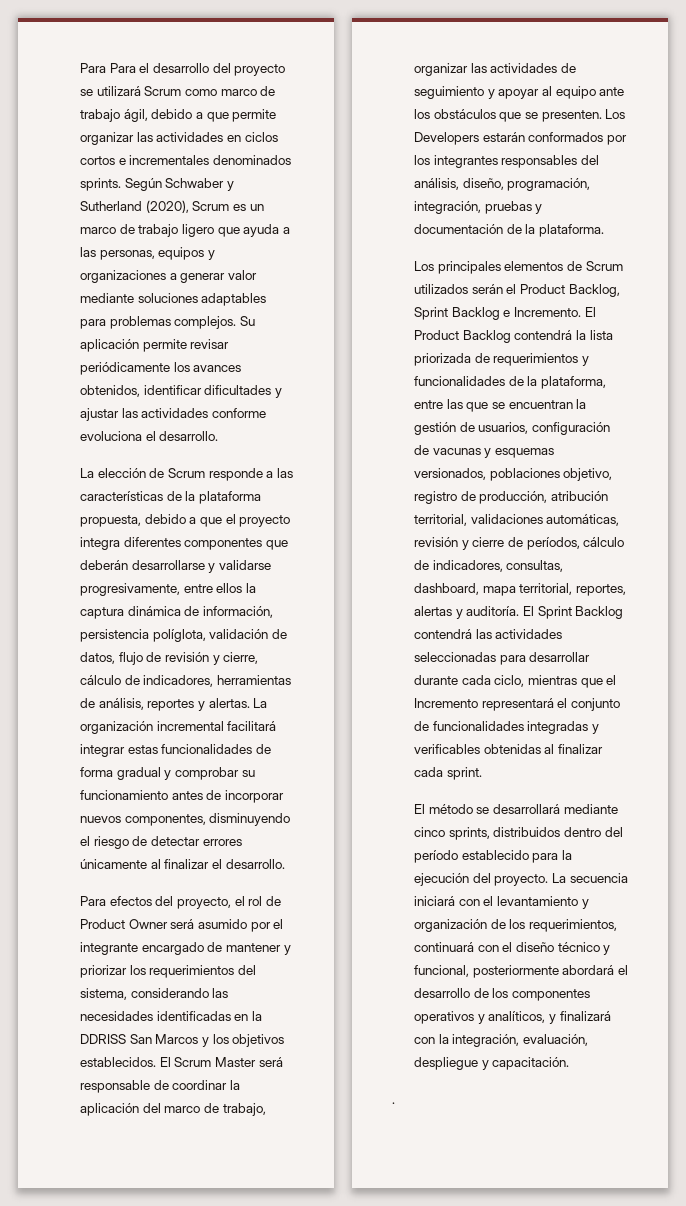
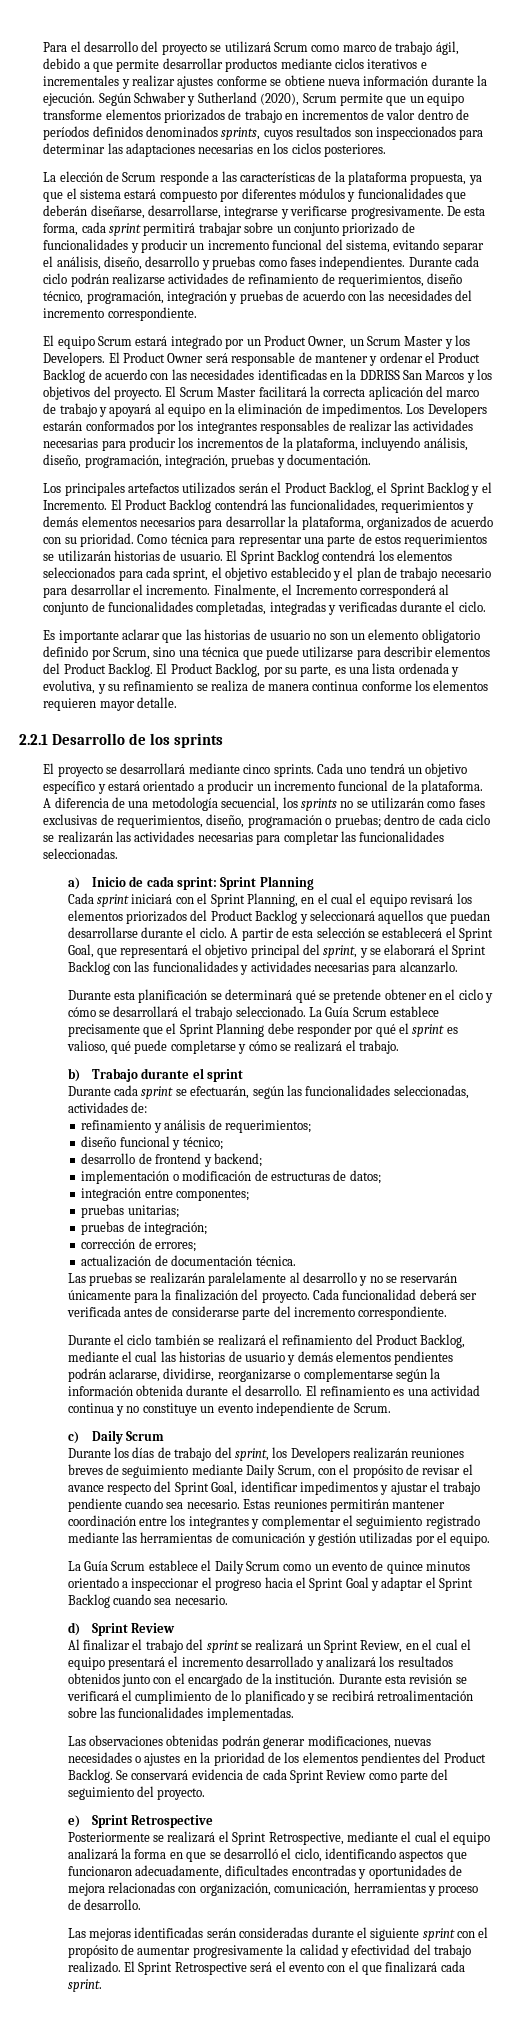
[79,63,136,73] Para Para -> [43,42,68,52] Para
[79,132,278,145] [79,155,291,165] [79,178,121,191] organizar las actividades en ciclos cortos e incrementales denominados sprints. -> [162,58,427,72] [43,75,488,89] [43,93,96,106] desarrollar productos mediante ciclos iterativos e incrementales y realizar ajustes conforme se obtiene nueva información durante la ejecución.
[232,204,264,211] [79,224,290,237] [79,247,215,260] [79,270,257,283] [79,293,267,306] [79,316,255,329] [79,339,230,352] [79,362,242,375] [79,385,282,398] [79,408,266,421] [79,431,219,441] es un marco de trabajo ligero que ayuda a las personas, equipos y organizaciones a generar valor mediante soluciones adaptables para problemas complejos. Su aplicación permite revisar periódicamente los avances obtenidos, identificar dificultades y ajustar las actividades conforme evoluciona el desarrollo. -> [339,93,465,106] [43,109,470,123] [43,126,484,140] [43,143,386,157] permite que un equipo transforme elementos priorizados de trabajo en incrementos de valor dentro de períodos definidos denominados sprints, cuyos resultados son inspeccionados para determinar las adaptaciones necesarias en los ciclos posteriores.
[144,514,291,527] [79,537,288,550] [79,560,271,573] [79,583,256,596] [79,606,273,619] [79,629,287,642] [79,652,259,665] [79,675,291,687] [79,698,268,711] [79,721,277,734] [79,744,271,757] [79,767,255,780] [79,790,284,803] [79,813,291,826] [79,836,242,849] [79,859,285,869] [79,896,281,909] [79,919,284,932] [79,942,291,955] [79,965,256,978] [79,988,209,1000] debido a que el proyecto integra diferentes componentes que deberán desarrollarse y validarse progresivamente, entre ellos la captura dinámica de información, persistencia políglota, validación de datos, flujo de revisión y cierre, cálculo de indicadores, herramientas de análisis, reportes y alertas. La organización incremental facilitará integrar estas funcionalidades de forma gradual y comprobar su funcionamiento antes de incorporar nuevos componentes, disminuyendo el riesgo de detectar errores únicamente al finalizar el desarrollo. // Para efectos del proyecto, el rol de Product Owner será asumido por el integrante encargado de mantener y priorizar los requerimientos del sistema, considerando -> [468,175,482,185] [43,188,467,202] [43,205,486,219] [43,222,415,236] [43,239,484,253] [43,256,480,270] [43,273,463,287] [43,290,473,304] [43,307,197,321] [43,335,471,349] [43,352,481,366] [43,369,169,383] ya que el sistema estará compuesto por diferentes módulos y funcionalidades que deberán diseñarse, desarrollarse, integrarse y verificarse progresivamente. De esta forma, cada sprint permitirá trabajar sobre un conjunto priorizado de funcionalidades y producir un incremento funcional del sistema, evitando separar el análisis, diseño, desarrollo y pruebas como fases independientes. Durante cada ciclo podrán realizarse actividades de refinamiento de requerimientos, diseño técnico, programación, integración y pruebas de acuerdo con las necesidades del incremento correspondiente. // El equipo Scrum estará integrado por un Product Owner, un Scrum Master y los Developers. El Product Owner será responsable de mantener y ordenar el Product Backlog de acuerdo con
[79,1057,156,1067] establecidos. -> [93,386,163,400] del proyecto.
[258,1057,283,1067] [79,1080,240,1093] [79,1103,266,1116] [413,63,576,76] [413,86,625,99] [413,109,602,122] será responsable de coordinar la aplicación del marco de trabajo, organizar las actividades de seguimiento y apoyar al equipo ante los obstáculos que se presenten. -> [258,386,480,400] [43,403,404,417] facilitará la correcta aplicación del marco de trabajo y apoyará al equipo en la eliminación de impedimentos.
[580,155,599,165] del -> [332,420,473,432] [43,437,421,451] de realizar las actividades necesarias para producir los incrementos de la plataforma, incluyendo
[413,224,604,237] documentación de la plataforma. -> [287,454,372,465] documentación.
[504,261,623,271] elementos de Scrum -> [128,483,180,493] artefactos
[413,307,511,320] Sprint Backlog e -> [377,482,492,496] el Sprint Backlog y el
[575,330,613,340] [413,353,589,366] [413,376,606,389] [413,399,587,412] [413,422,610,435] [413,445,554,458] [413,468,613,481] [413,491,608,504] [413,514,620,526] [413,537,625,550] [413,560,564,572] [413,583,626,596] [413,606,624,619] [413,629,563,639] [413,652,591,665] [413,675,617,688] [413,698,568,711] la lista priorizada de requerimientos y funcionalidades de la plataforma, entre las que se encuentran la gestión de usuarios, configuración de vacunas y esquemas versionados, poblaciones objetivo, registro de producción, atribución territorial, validaciones automáticas, revisión y cierre de períodos, cálculo de indicadores, consultas, dashboard, mapa territorial, reportes, alertas y auditoría. El Sprint Backlog contendrá las actividades seleccionadas para desarrollar durante cada ciclo, mientras que el Incremento representará el -> [271,499,475,513] [43,516,493,530] [43,533,488,547] [43,550,453,564] [43,567,491,581] [43,584,450,598] las funcionalidades, requerimientos y demás elementos necesarios para desarrollar la plataforma, organizados de acuerdo con su prioridad. Como técnica para representar una parte de estos requerimientos se utilizarán historias de usuario. El Sprint Backlog contendrá los elementos seleccionados para cada sprint, el objetivo establecido y el plan de trabajo necesario para desarrollar el incremento. Finalmente, el Incremento corresponderá al
(524, 726) none -> [196,601,267,615] completadas,
[413,744,603,754] [413,767,482,780] [413,804,473,814] verificables obtenidas al finalizar cada sprint. // El método -> [337,601,486,612] [43,629,480,643] [43,646,491,660] [43,663,460,677] [43,680,489,694] [43,697,178,711] [19,733,223,748] [43,763,103,777] verificadas durante el ciclo. // Es importante aclarar que las historias de usuario no son un elemento obligatorio definido por Scrum, sino una técnica que puede utilizarse para describir elementos del Product Backlog. El Product Backlog, por su parte, es una lista ordenada y evolutiva, y su refinamiento se realiza de manera continua conforme los elementos requieren mayor detalle. // 2.2.1 Desarrollo de los sprints // El proyecto
[448,827,623,840] [413,850,572,863] [413,873,628,886] [413,896,589,909] [413,919,617,932] [413,942,611,955] [413,965,628,978] [413,988,590,1001] [413,1011,611,1024] [413,1034,588,1047] [413,1057,570,1070] [392,1102,395,1104] sprints, distribuidos dentro del período establecido para la ejecución del proyecto. La secuencia iniciará con el levantamiento y organización de los requerimientos, continuará con el diseño técnico y funcional, posteriormente abordará el desarrollo de los componentes operativos y analíticos, y finalizará con la integración, evaluación, despliegue y capacitación. // . -> [273,763,468,777] [43,780,484,794] [43,797,485,811] [43,814,491,828] [43,831,445,845] [43,848,119,859] [67,876,314,890] [67,893,472,907] [67,910,491,924] [67,927,494,941] [67,944,487,958] [67,961,458,975] [67,989,494,1003] [67,1006,440,1020] [67,1023,458,1037] [66,1040,400,1054] [67,1068,244,1082] [67,1085,469,1099] [67,1102,148,1113] [81,1119,311,1133] [81,1136,223,1150] [81,1153,262,1167] [81,1170,381,1184] [81,1188,250,1201] [81,1204,179,1218] [81,1221,208,1235] [81,1238,197,1252] [81,1255,296,1267] [67,1272,458,1286] [67,1289,478,1303] [66,1306,448,1320] [67,1334,466,1348] [67,1351,454,1365] [67,1368,441,1382] [67,1385,481,1396] [67,1402,391,1416] [67,1430,165,1444] [67,1447,465,1461] [67,1464,473,1478] [67,1481,481,1495] [67,1498,446,1512] [67,1515,480,1529] [67,1532,491,1546] [67,1560,471,1574] [67,1577,474,1591] [67,1594,228,1608] [67,1622,176,1636] [67,1639,471,1653] [67,1656,453,1670] [67,1673,467,1687] [66,1690,474,1704] [67,1707,294,1721] [67,1735,431,1749] [67,1752,486,1766] [67,1769,449,1783] [67,1786,206,1800] [67,1815,214,1828] [67,1831,491,1845] [67,1848,467,1862] [67,1865,462,1879] [67,1882,479,1896] [67,1899,142,1910] [67,1927,489,1941] [67,1944,472,1958] [67,1961,465,1975] [67,1979,102,1992] sprints. Cada uno tendrá un objetivo específico y estará orientado a producir un incremento funcional de la plataforma. A diferencia de una metodología secuencial, los sprints no se utilizarán como fases exclusivas de requerimientos, diseño, programación o pruebas; dentro de cada ciclo se realizarán las actividades necesarias para completar las funcionalidades seleccionadas. // a) Inicio de cada sprint: Sprint Planning // Cada sprint iniciará con el Sprint Planning, en el cual el equipo revisará los elementos priorizados del Product Backlog y seleccionará aquellos que puedan desarrollarse durante el ciclo. A partir de esta selección se establecerá el Sprint Goal, que representará el objetivo principal del sprint, y se elaborará el Sprint Backlog con las funcionalidades y actividades necesarias para alcanzarlo. // Durante esta planificación se determinará qué se pretende obtener en el ciclo y cómo se desarrollará el trabajo seleccionado. La Guía Scrum establece precisamente que el Sprint Planning debe responder por qué el sprint es valioso, qué puede completarse y cómo se realizará el trabajo. // b) Trabajo durante el sprint // Durante cada sprint se efectuarán, según las funcionalidades seleccionadas, actividades de: // refinamiento y análisis de requerimientos; // diseño funcional y técnico; // desarrollo de frontend y backend; // implementación o modificación de estructuras de datos; // integración entre componentes; // pruebas unitarias; // pruebas de integración; // corrección de errores; // actualización de documentación técnica. // Las pruebas se realizarán paralelamente al desarrollo y no se reservarán únicamente para la finalización del proyecto. Cada funcionalidad deberá ser verificada antes de considerarse parte del incremento correspondiente. // Durante el ciclo también se realizará el refinamiento del Product Backlog, mediante el cual las historias de usuario y demás elementos pendientes podrán aclararse, dividirse, reorganizarse o complementarse según la información obtenida durante el desarrollo. El refinamiento es una actividad continua y no constituye un evento independiente de Scrum. // c) Daily Scrum // Durante los días de trabajo del sprint, los Developers realizarán reuniones breves de seguimiento mediante Daily Scrum, con el propósito de revisar el avance respecto del Sprint Goal, identificar impedimentos y ajustar el trabajo pendiente cuando sea necesario. Estas reuniones permitirán mantener coordinación entre los integrantes y complementar el seguimiento registrado mediante las herramientas de comunicación y gestión utilizadas por el equipo. // La Guía Scrum establece el Daily Scrum como un evento de quince minutos orientado a inspeccionar el progreso hacia el Sprint Goal y adaptar el Sprint Backlog cuando sea necesario. // d) Sprint Review // Al finalizar el trabajo del sprint se realizará un Sprint Review, en el cual el equipo presentará el incremento desarrollado y analizará los resultados obtenidos junto con el encargado de la institución. Durante esta revisión se verificará el cumplimiento de lo planificado y se recibirá retroalimentación sobre las funcionalidades implementadas. // Las observaciones obtenidas podrán generar modificaciones, nuevas necesidades o ajustes en la prioridad de los elementos pendientes del Product Backlog. Se conservará evidencia de cada Sprint Review como parte del seguimiento del proyecto. // e) Sprint Retrospective // Posteriormente se realizará el Sprint Retrospective, mediante el cual el equipo analizará la forma en que se desarrolló el ciclo, identificando aspectos que funcionaron adecuadamente, dificultades encontradas y oportunidades de mejora relacionadas con organización, comunicación, herramientas y proceso de desarrollo. // Las mejoras identificadas serán consideradas durante el siguiente sprint con el propósito de aumentar progresivamente la calidad y efectividad del trabajo realizado. El Sprint Retrospective será el evento con el que finalizará cada sprint.

